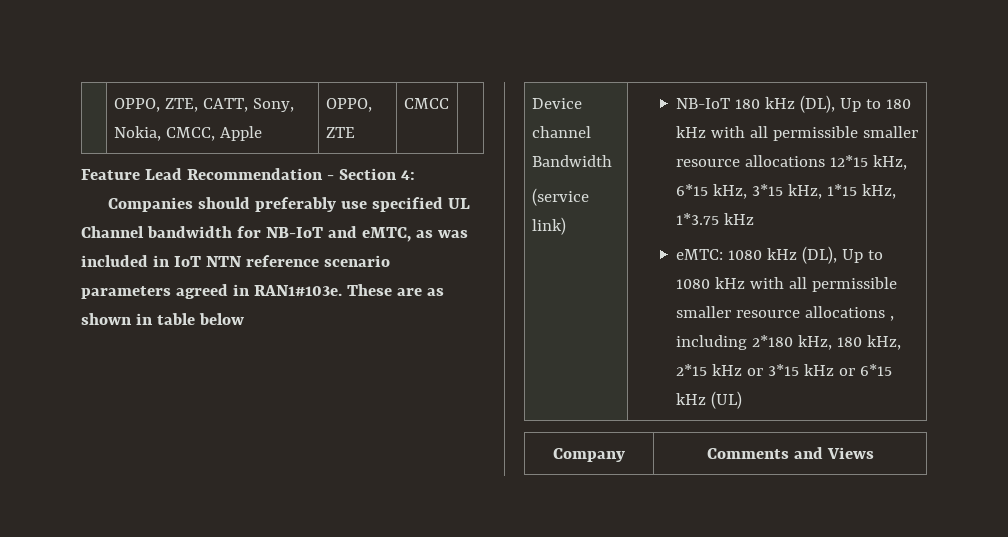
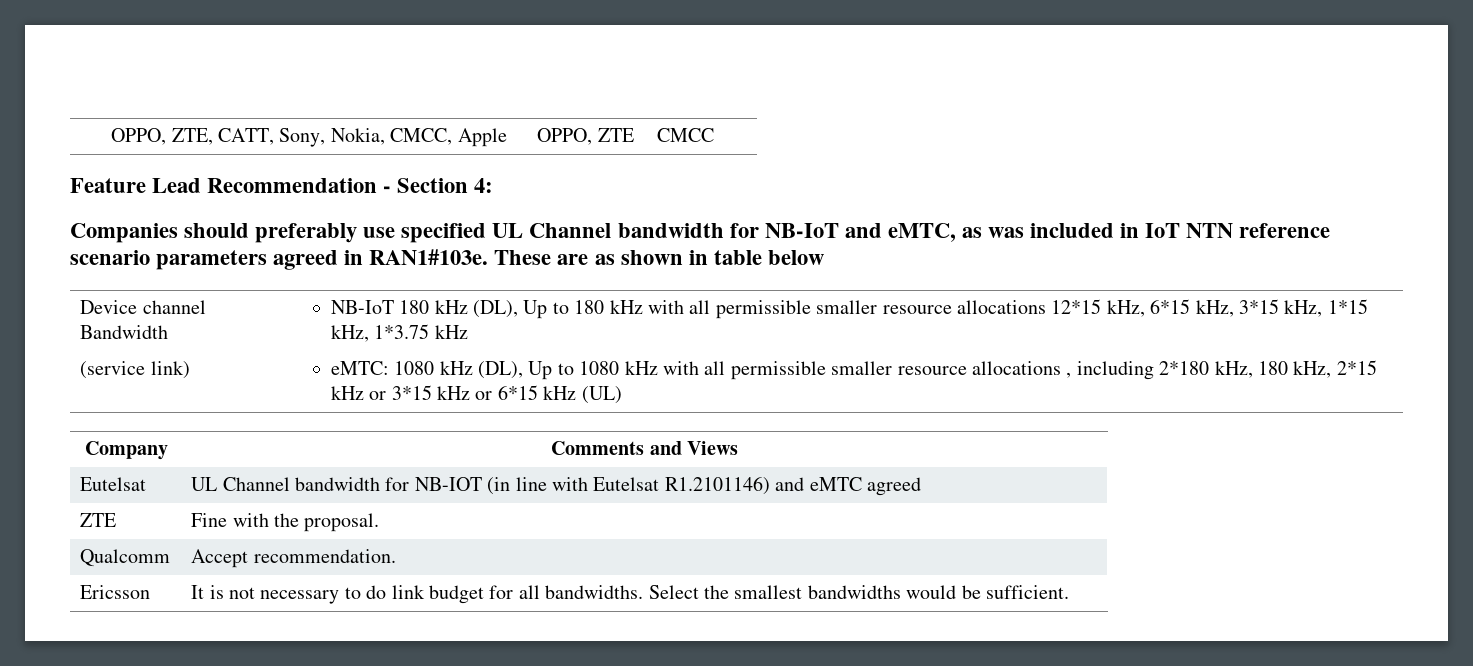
(874, 453) none -> [80,477,147,491] [191,476,921,496] [80,513,117,527] [191,513,380,532] [80,549,171,567] [191,549,396,568] [80,585,151,599] [191,585,1069,604] // Eutelsat | UL Channel bandwidth for NB-IOT (in line with Eutelsat R1.2101146) and eMTC agreed // ZTE | Fine with the proposal. // Qualcomm | Accept recommendation. // Ericsson | It is not necessary to do link budget for all bandwidths. Select the smallest bandwidths would be sufficient.

